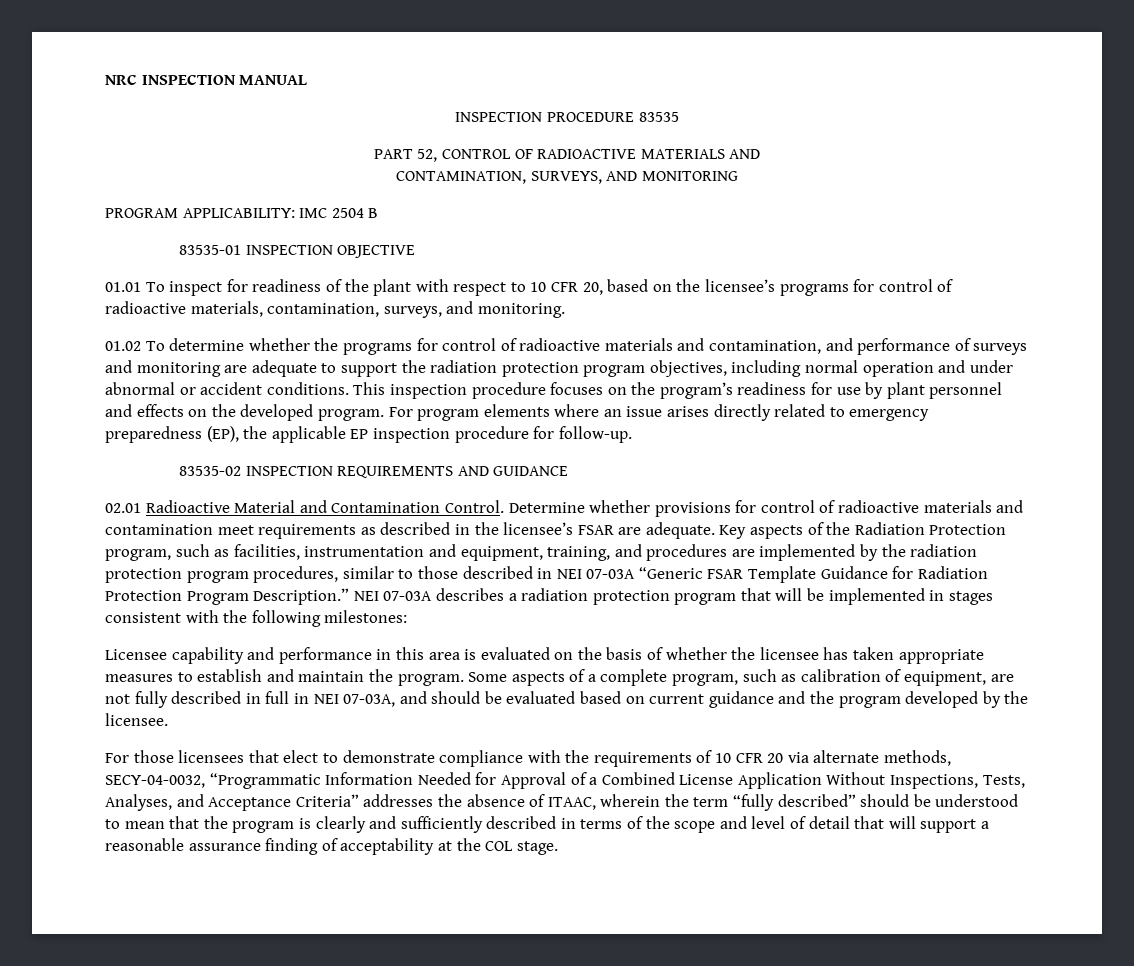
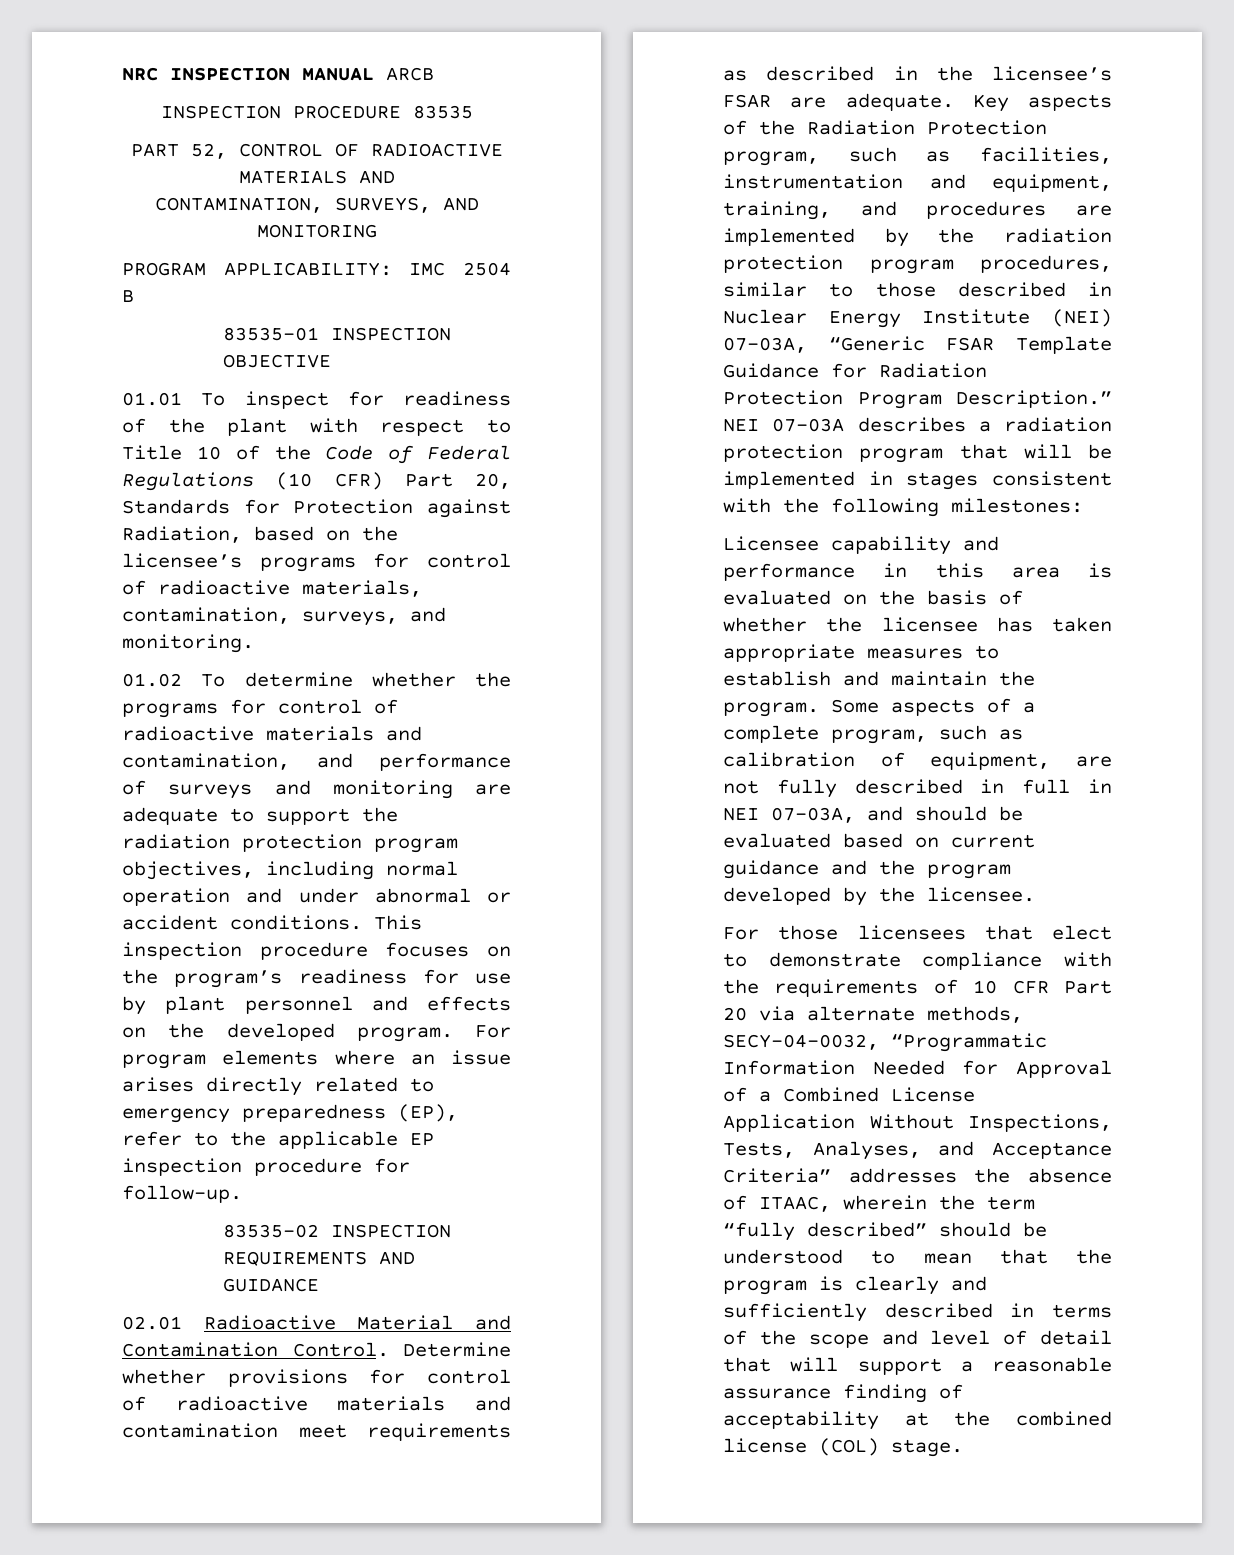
(308, 80) none -> [386,67,434,81] ARCB
[530,282,603,295] 10 CFR 20, -> [122,445,511,464] [122,472,511,491] [122,499,512,518] [122,526,242,543] Title 10 of the Code of Federal Regulations (10 CFR) Part 20, Standards for Protection against Radiation,
(239, 434) none -> [122,1131,218,1146] refer to
[556,569,636,579] NEI 07-03A -> [723,309,1112,328] [723,337,807,353] Nuclear Energy Institute (NEI) 07-03A,
(763, 758) none -> [1064,980,1112,994] Part
[485,841,514,851] COL -> [1016,1411,1112,1426] [723,1438,879,1456] combined license (COL)

